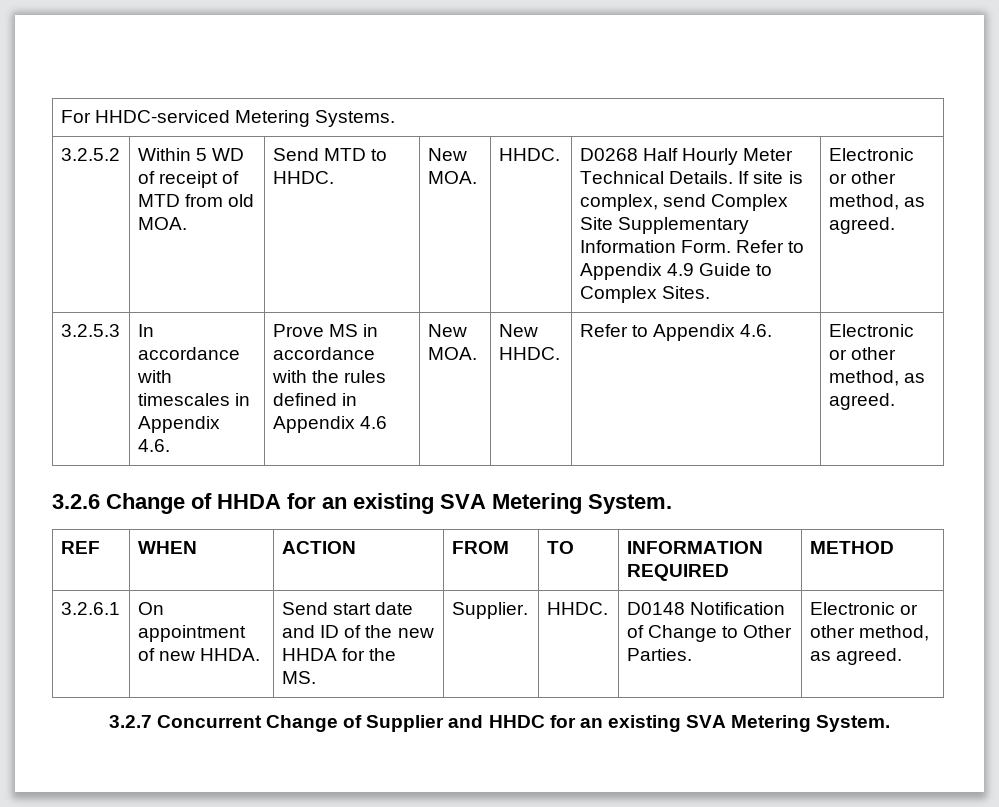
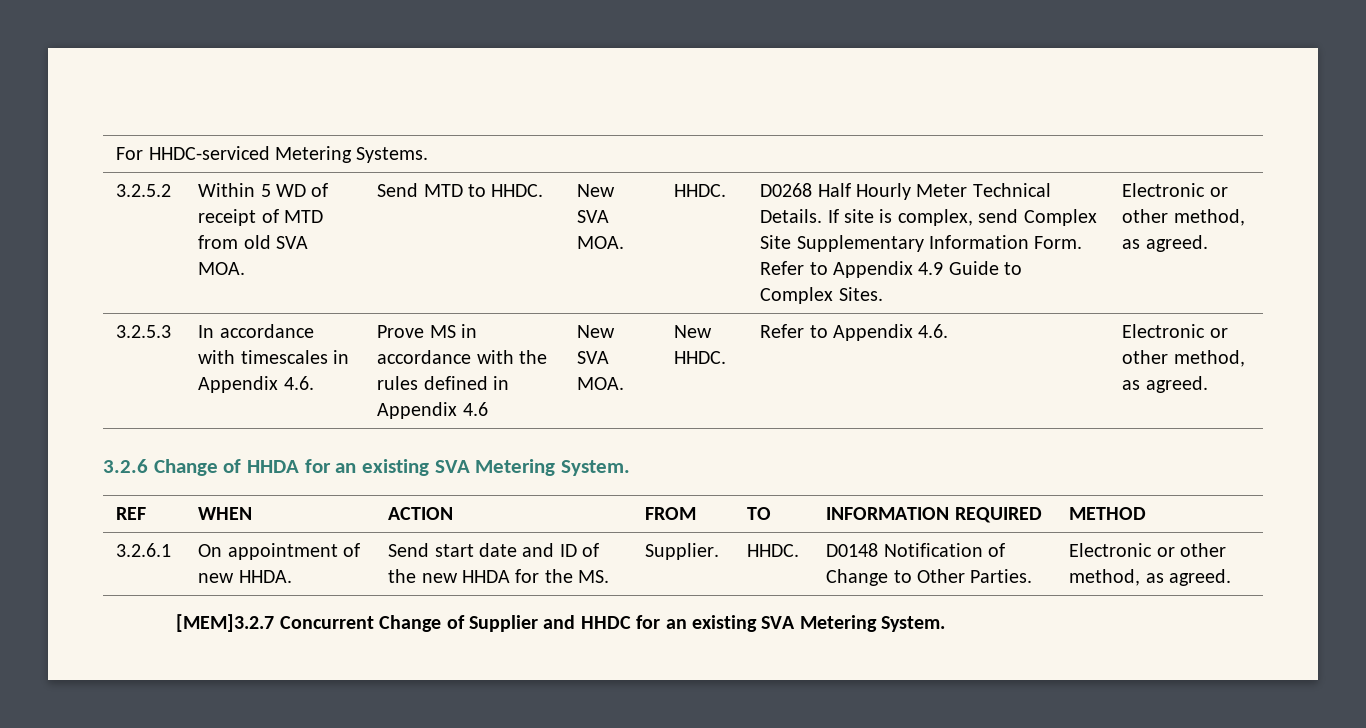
(255, 200) none -> [275,236,308,249] SVA
(467, 154) none -> [577,210,610,223] SVA
(467, 330) none -> [577,351,610,364] SVA
[108,715,152,728] 3.2.7 -> [176,614,275,632] [MEM]3.2.7

